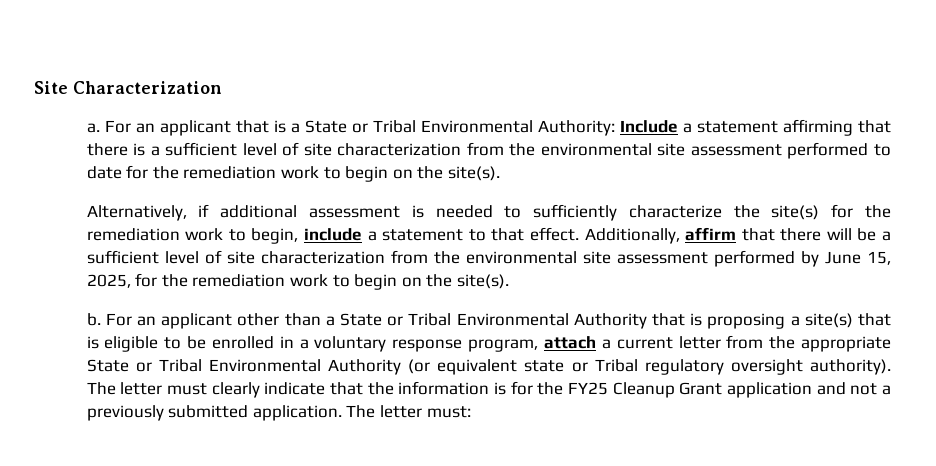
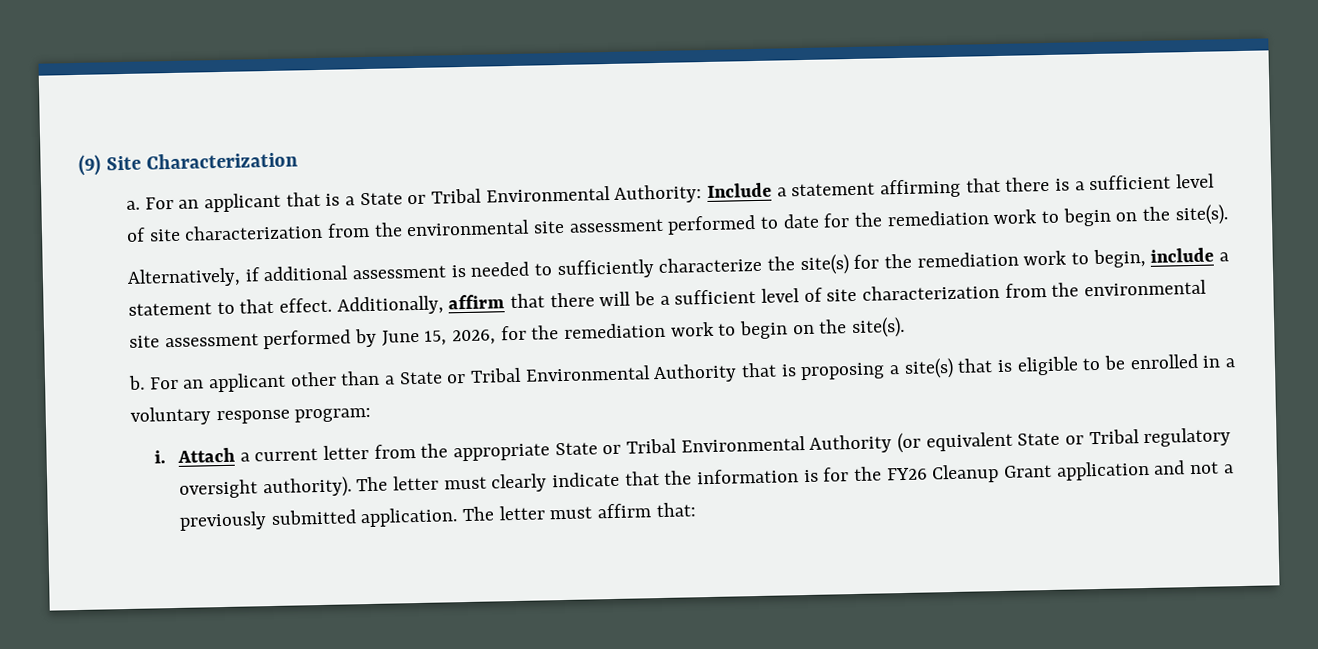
(34, 87) none -> [78,154,101,176] (9)
[86,274,131,288] 2025, -> [452,329,497,346] 2026,
[468,336,596,352] program, attach -> [294,407,372,423] [154,447,235,464] program: // i. Attach
[524,360,565,372] state -> [1017,432,1061,446] State
[567,382,608,395] FY25 -> [886,467,928,481] FY26
[426,406,471,418] must: -> [549,502,696,520] must affirm that:

